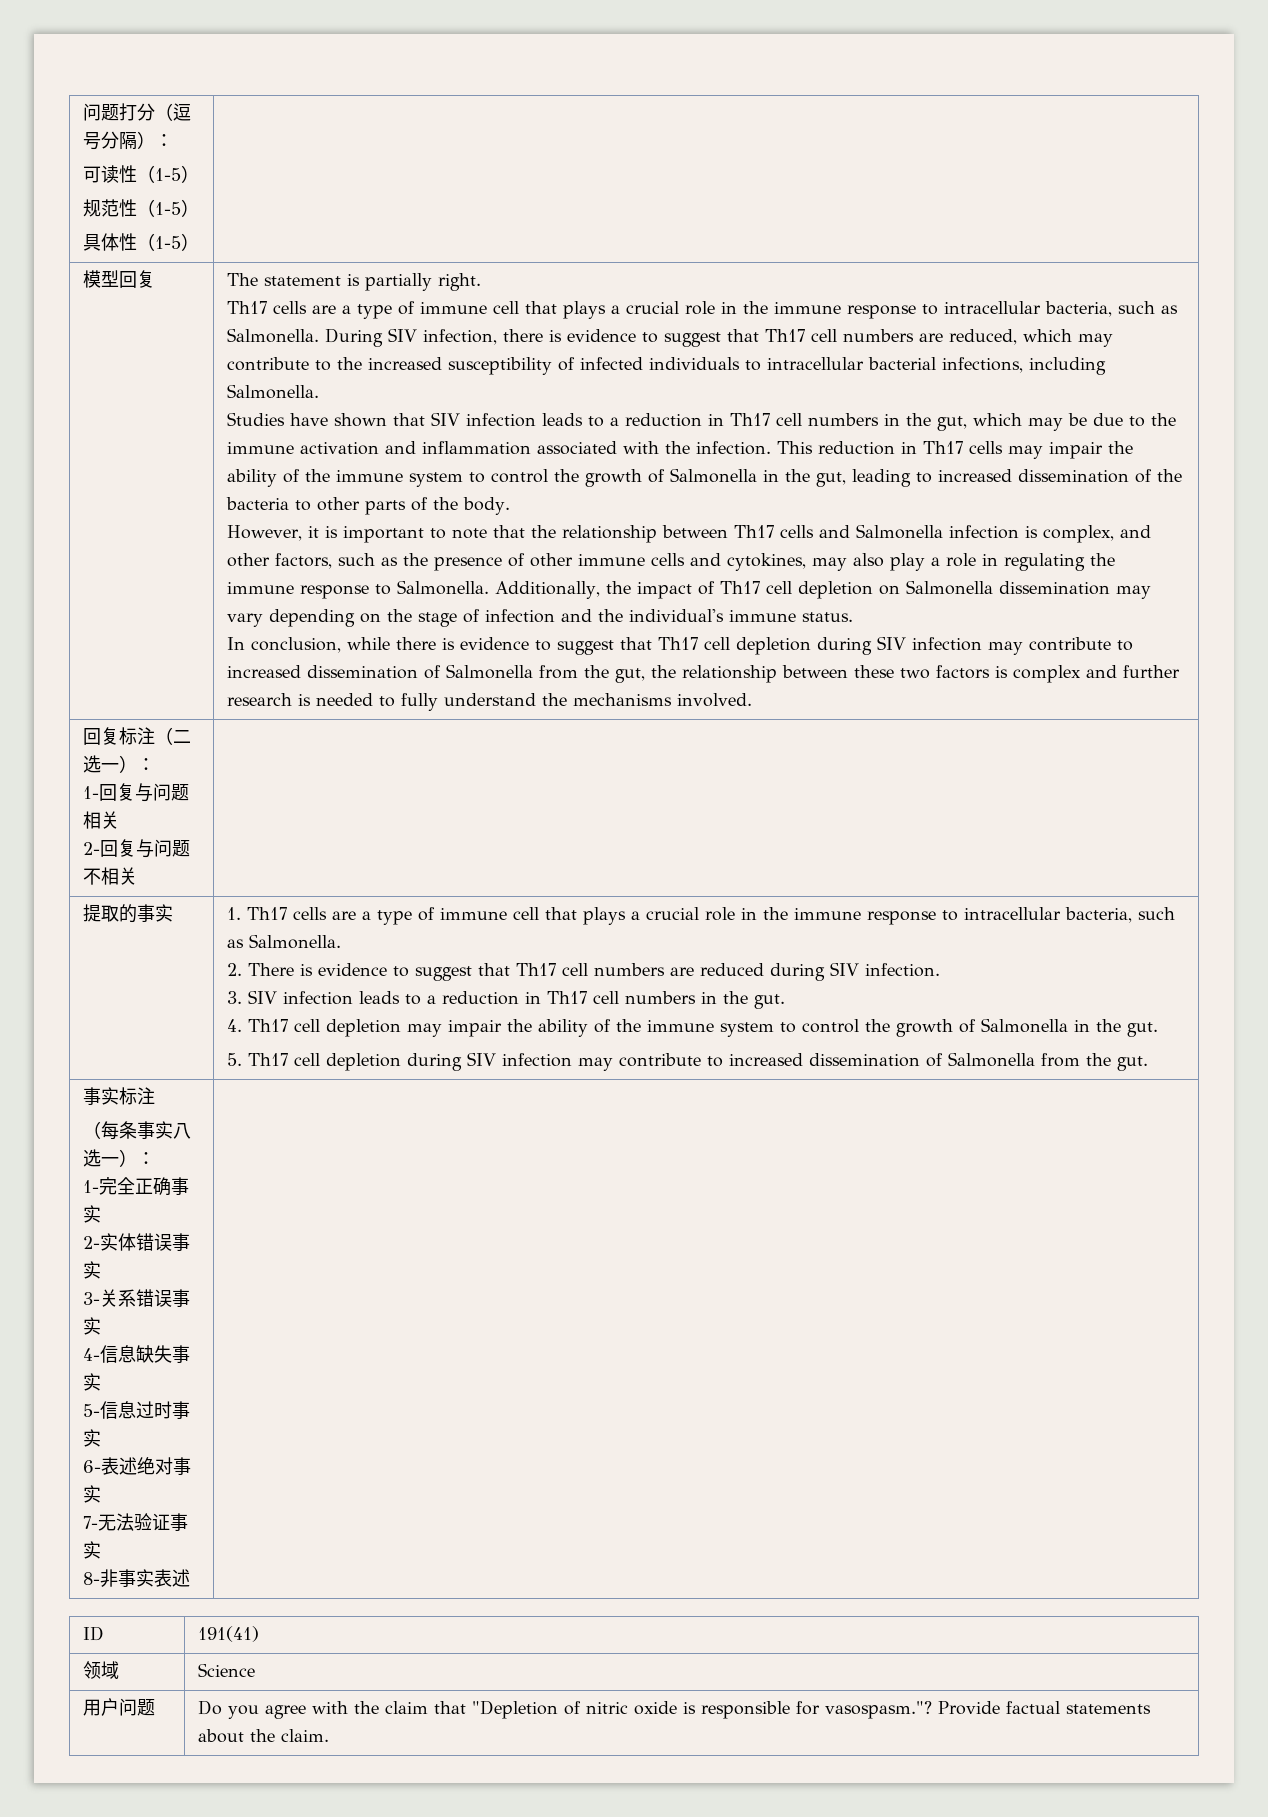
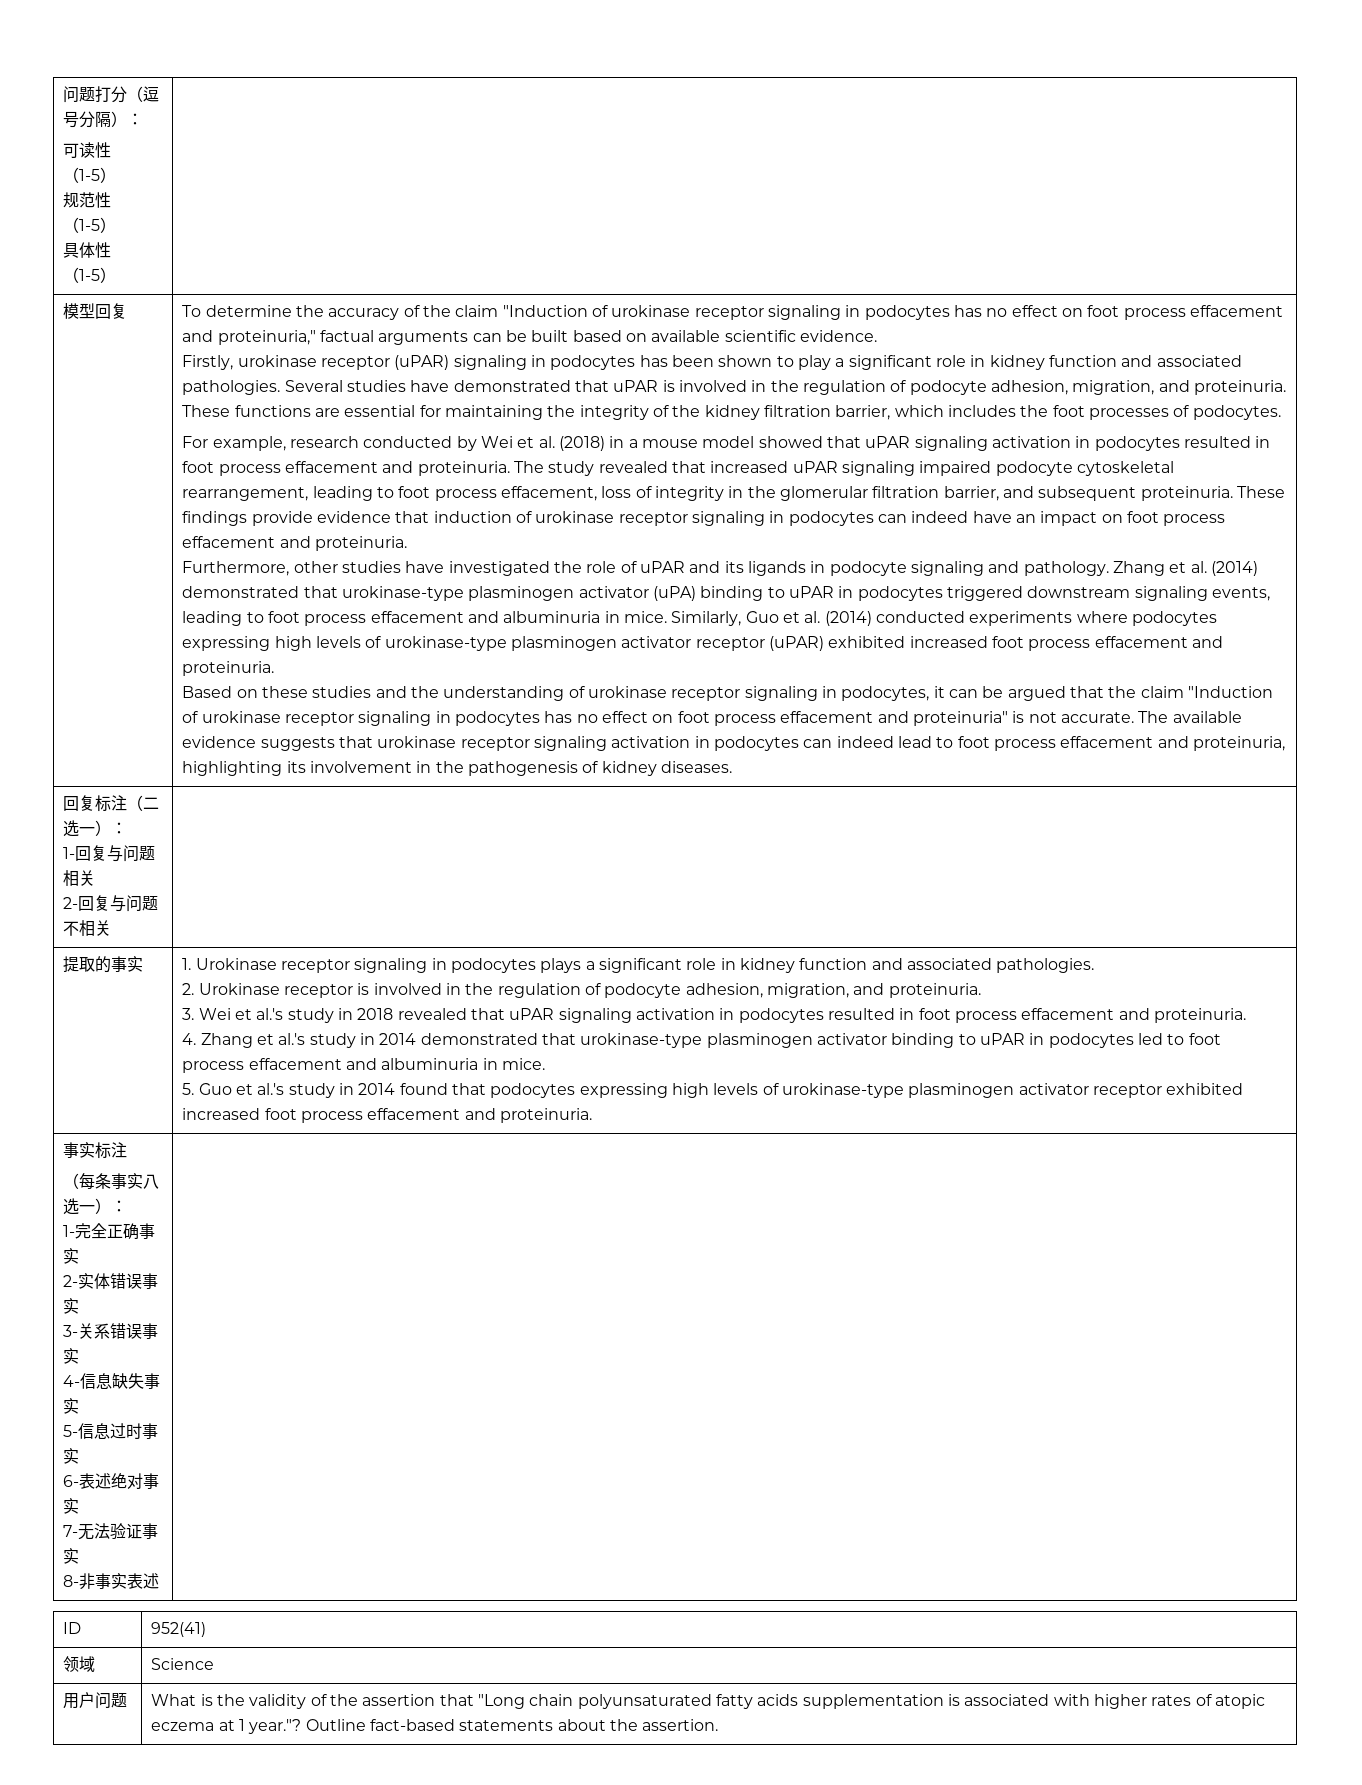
[227,273,482,291] [227,301,1179,319] [227,328,1114,347] [227,357,1107,375] [227,384,320,399] [227,412,1177,431] [227,441,1134,459] [227,468,1183,487] [226,497,511,515] [227,524,1152,543] [227,553,1116,571] [227,580,1152,599] [227,609,854,627] [227,636,1134,655] [227,664,1181,683] [227,693,753,711] The statement is partially right. // Th17 cells are a type of immune cell that plays a crucial role in the immune response to intracellular bacteria, such as Salmonella. During SIV infection, there is evidence to suggest that Th17 cell numbers are reduced, which may contribute to the increased susceptibility of infected individuals to intracellular bacterial infections, including Salmonella. // Studies have shown that SIV infection leads to a reduction in Th17 cell numbers in the gut, which may be due to the immune activation and inflammation associated with the infection. This reduction in Th17 cells may impair the ability of the immune system to control the growth of Salmonella in the gut, leading to increased dissemination of the bacteria to other parts of the body. // However, it is important to note that the relationship between Th17 cells and Salmonella infection is complex, and other factors, such as the presence of other immune cells and cytokines, may also play a role in regulating the immune response to Salmonella. Additionally, the impact of Th17 cell depletion on Salmonella dissemination may vary depending on the stage of infection and the individual's immune status. // In conclusion, while there is evidence to suggest that Th17 cell depletion during SIV infection may contribute to increased dissemination of Salmonella from the gut, the relationship between these two factors is complex and further research is needed to fully understand the mechanisms involved. -> [182,305,1283,320] [182,330,877,345] [182,355,1242,370] [182,380,1286,395] [182,405,1281,420] [182,436,1271,451] [182,461,1174,476] [182,486,1285,501] [182,511,1226,526] [182,536,408,551] [182,561,1258,576] [182,586,1270,601] [182,611,1217,626] [182,636,1223,651] [182,661,275,676] [182,686,1273,701] [182,711,1242,726] [182,736,1285,751] [182,761,733,776] To determine the accuracy of the claim "Induction of urokinase receptor signaling in podocytes has no effect on foot process effacement and proteinuria," factual arguments can be built based on available scientific evidence. // Firstly, urokinase receptor (uPAR) signaling in podocytes has been shown to play a significant role in kidney function and associated pathologies. Several studies have demonstrated that uPAR is involved in the regulation of podocyte adhesion, migration, and proteinuria. These functions are essential for maintaining the integrity of the kidney filtration barrier, which includes the foot processes of podocytes. // For example, research conducted by Wei et al. (2018) in a mouse model showed that uPAR signaling activation in podocytes resulted in foot process effacement and proteinuria. The study revealed that increased uPAR signaling impaired podocyte cytoskeletal rearrangement, leading to foot process effacement, loss of integrity in the glomerular filtration barrier, and subsequent proteinuria. These findings provide evidence that induction of urokinase receptor signaling in podocytes can indeed have an impact on foot process effacement and proteinuria. // Furthermore, other studies have investigated the role of uPAR and its ligands in podocyte signaling and pathology. Zhang et al. (2014) demonstrated that urokinase-type plasminogen activator (uPA) binding to uPAR in podocytes triggered downstream signaling events, leading to foot process effacement and albuminuria in mice. Similarly, Guo et al. (2014) conducted experiments where podocytes expressing high levels of urokinase-type plasminogen activator receptor (uPAR) exhibited increased foot process effacement and proteinuria. // Based on these studies and the understanding of urokinase receptor signaling in podocytes, it can be argued that the claim "Induction of urokinase receptor signaling in podocytes has no effect on foot process effacement and proteinuria" is not accurate. The available evidence suggests that urokinase receptor signaling activation in podocytes can indeed lead to foot process effacement and proteinuria, highlighting its involvement in the pathogenesis of kidney diseases.
[247,907,1176,925] [227,934,342,949] [227,962,941,981] [227,990,786,1009] [227,1018,1159,1037] [227,1052,1149,1071] Th17 cells are a type of immune cell that plays a crucial role in the immune response to intracellular bacteria, such as Salmonella. // 2. There is evidence to suggest that Th17 cell numbers are reduced during SIV infection. // 3. SIV infection leads to a reduction in Th17 cell numbers in the gut. // 4. Th17 cell depletion may impair the ability of the immune system to control the growth of Salmonella in the gut. // 5. Th17 cell depletion during SIV infection may contribute to increased dissemination of Salmonella from the gut. -> [195,958,1095,973] [182,983,981,998] [182,1008,1246,1023] [182,1033,1221,1048] [182,1058,546,1073] [182,1083,1244,1098] [182,1108,593,1123] Urokinase receptor signaling in podocytes plays a significant role in kidney function and associated pathologies. // 2. Urokinase receptor is involved in the regulation of podocyte adhesion, migration, and proteinuria. // 3. Wei et al.'s study in 2018 revealed that uPAR signaling activation in podocytes resulted in foot process effacement and proteinuria. // 4. Zhang et al.'s study in 2014 demonstrated that urokinase-type plasminogen activator binding to uPAR in podocytes led to foot process effacement and albuminuria in mice. // 5. Guo et al.'s study in 2014 found that podocytes expressing high levels of urokinase-type plasminogen activator receptor exhibited increased foot process effacement and proteinuria.
[198,1626,260,1642] 191(41) -> [151,1622,207,1637] 952(41)
[198,1700,1061,1719] Do you agree with the claim that "Depletion of nitric oxide is responsible for vasospasm."? Provide factual -> [151,1694,1265,1709] [151,1719,456,1734] What is the validity of the assertion that "Long chain polyunsaturated fatty acids supplementation is associated with higher rates of atopic eczema at 1 year."? Outline fact-based
[281,1729,330,1742] claim. -> [642,1719,719,1731] assertion.

